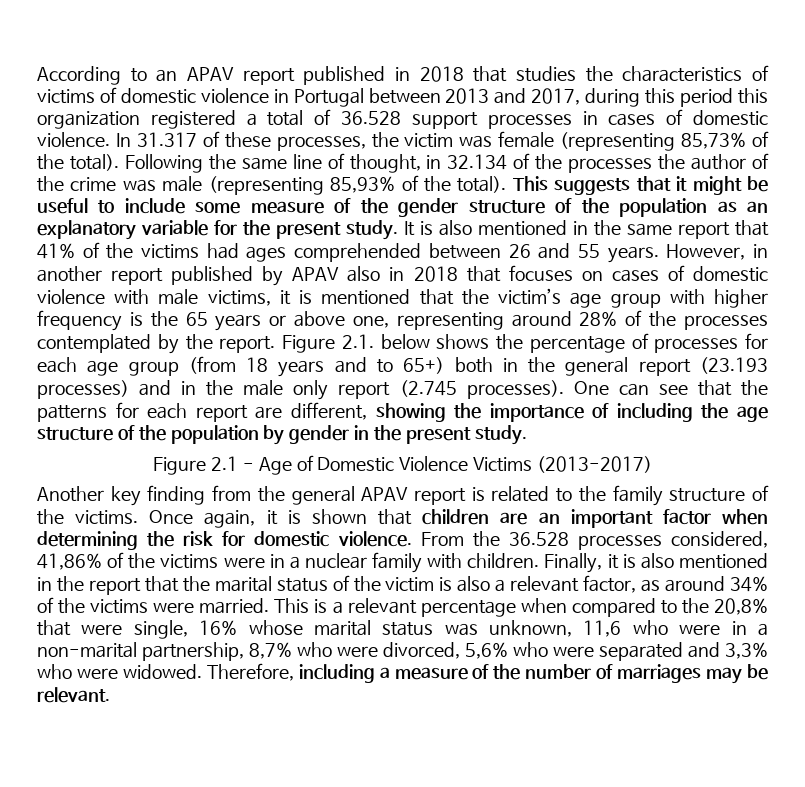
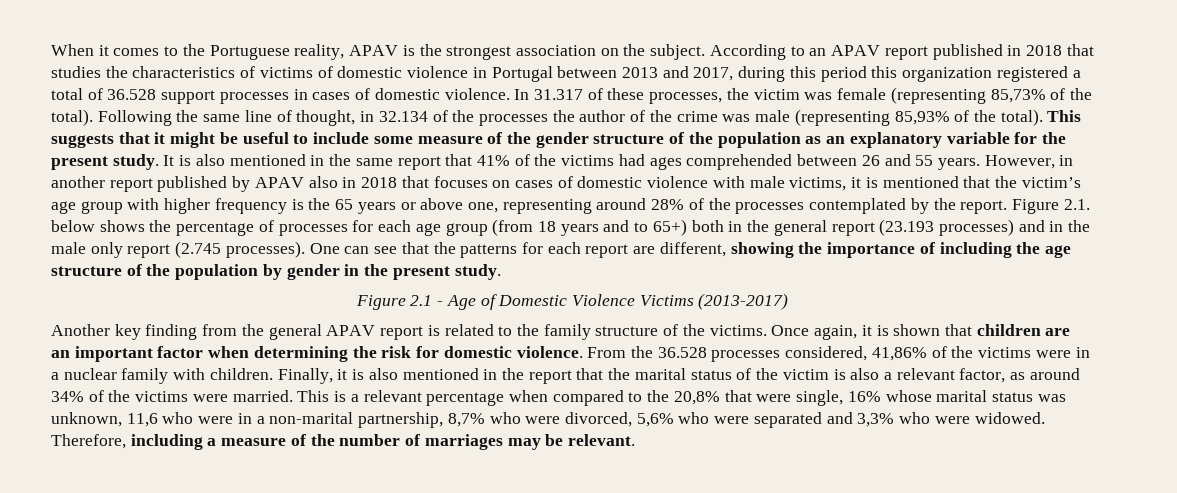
(37, 75) none -> [51,44,706,60] When it comes to the Portuguese reality, APAV is the strongest association on the subject.

